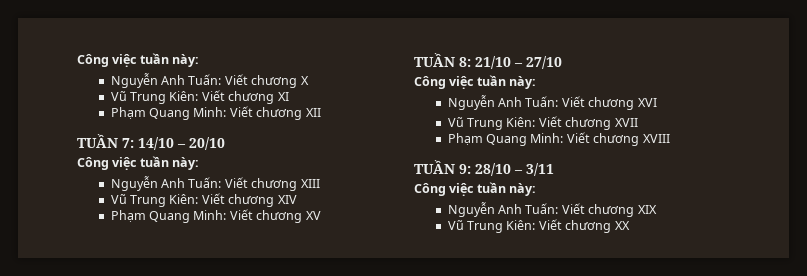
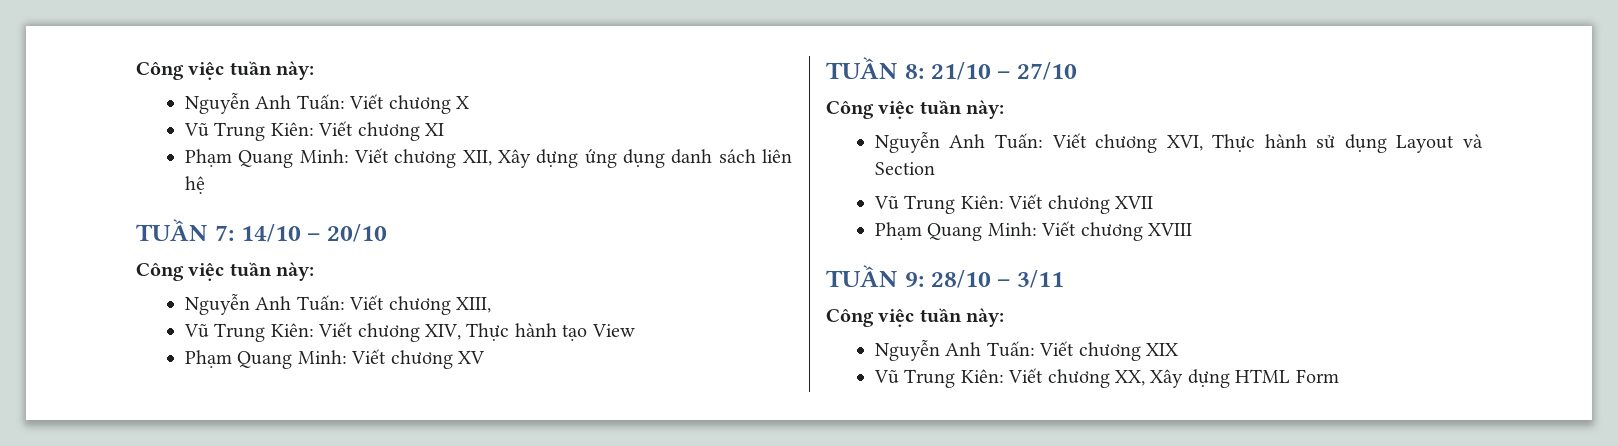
[305,108,321,117] XII -> [462,149,792,168] [184,176,205,194] XII, Xây dựng ứng dụng danh sách liên hệ
[300,179,320,188] [110,193,297,207] XIII // Vũ Trung Kiên: Viết chương XIV -> [455,297,491,313] [183,322,635,342] XIII, // Vũ Trung Kiên: Viết chương XIV, Thực hành tạo View
[637,98,657,107] XVI -> [1166,134,1483,153] [874,162,935,175] XVI, Thực hành sử dụng Layout và Section
[614,221,630,230] XX -> [1114,369,1339,388] XX, Xây dựng HTML Form

